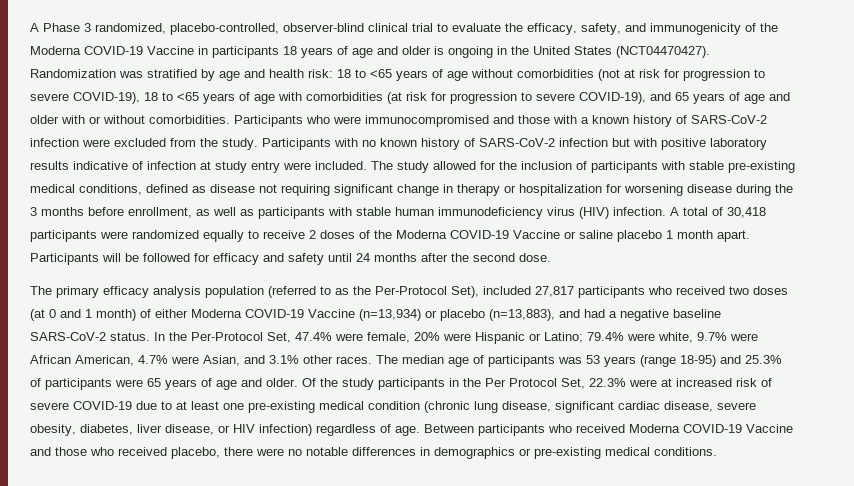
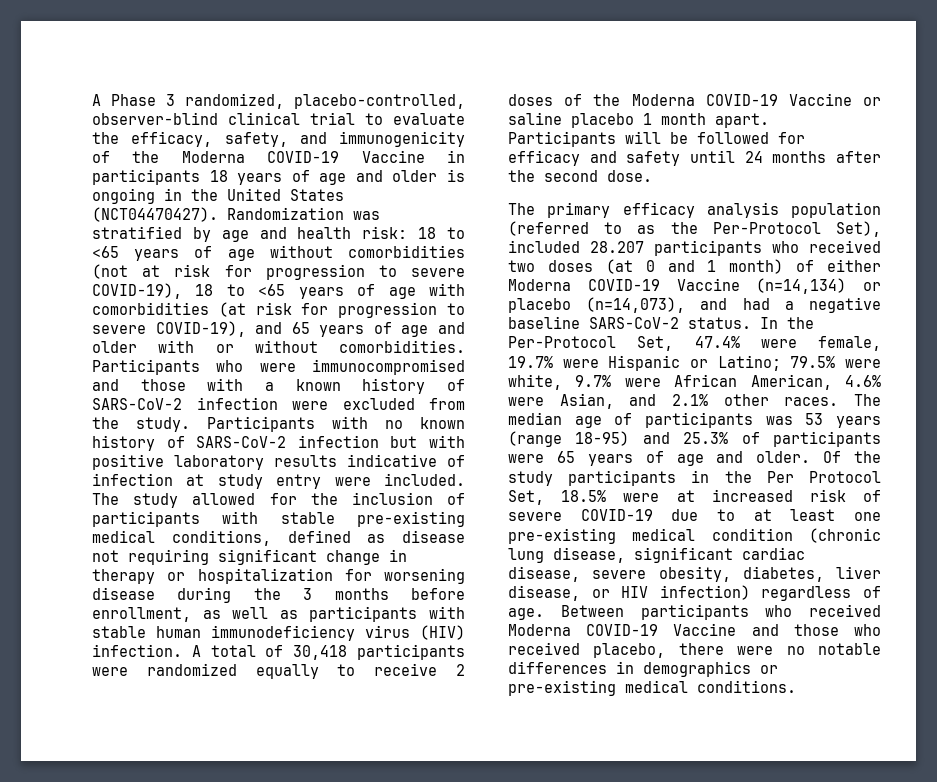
[535,286,574,297] 27,817 -> [590,241,644,253] 28.207
[359,309,421,321] (n=13,934) -> [756,278,847,294] (n=14,134)
[489,309,555,321] (n=13,883), -> [586,297,686,313] (n=14,073),
[414,332,440,341] 20% -> [508,356,553,368] 19.7%
[587,332,624,341] 79.4% -> [790,356,836,368] 79.5%
[138,355,168,364] 4.7% -> [845,375,881,387] 4.6%
[269,355,299,364] 3.1% -> [672,394,708,406] 2.1%
[589,378,626,387] 22.3% -> [561,490,607,502] 18.5%

